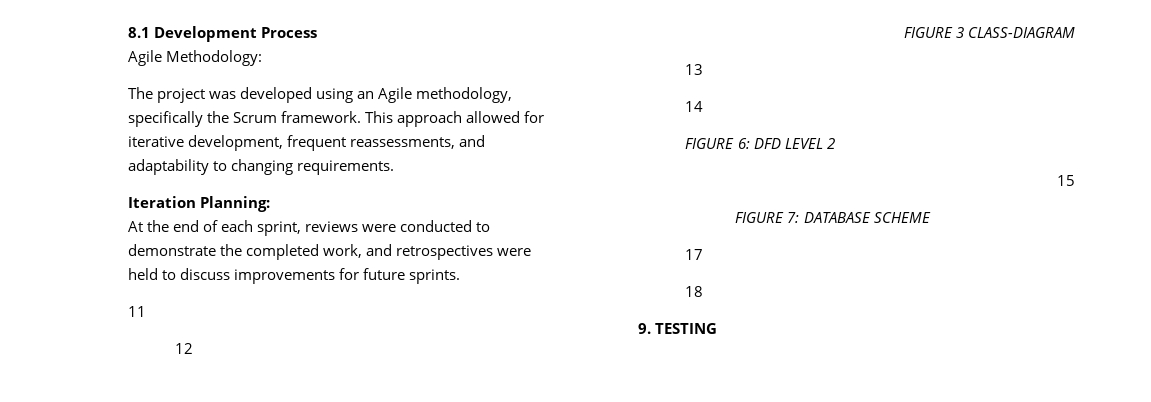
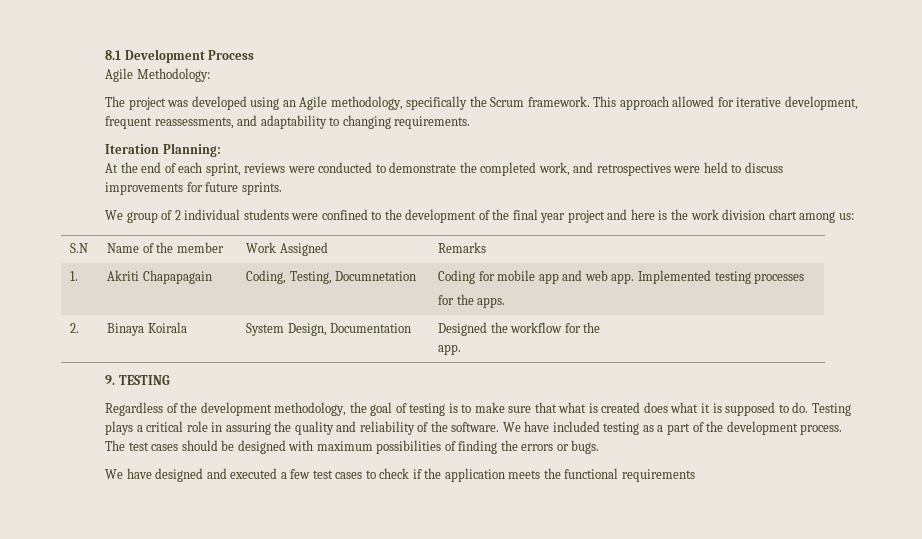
[127,306,146,317] [175,343,194,354] [903,27,1075,38] [685,64,704,75] [685,101,704,112] [685,138,835,149] [1057,175,1075,186] [735,212,931,223] [685,249,704,260] [685,286,704,297] [637,323,717,334] 11 // 12 // FIGURE 3 CLASS-DIAGRAM // 13 // 14 // FIGURE 6: DFD LEVEL 2 // 15 // FIGURE 7: DATABASE SCHEME // 17 // 18 // 9. TESTING -> [105,209,854,223] [70,243,89,253] [107,242,224,253] [246,242,328,256] [438,242,487,253] [70,271,79,281] [107,270,212,284] [246,270,417,284] [438,270,805,284] [438,294,506,308] [70,323,80,333] [107,322,187,336] [246,323,412,336] [438,322,601,336] [438,344,462,355] [105,375,170,385] [105,402,851,416] [105,421,843,435] [105,440,600,454] [105,468,695,482] We group of 2 individual students were confined to the development of the final year project and here is the work division chart among us: // S.N | Name of the member | Work Assigned | Remarks // 1. | Akriti Chapapagain | Coding, Testing, Documnetation | Coding for mobile app and web app. Implemented testing processes // for the apps. // 2. | Binaya Koirala | System Design, Documentation | Designed the workflow for the // app. // 9. TESTING // Regardless of the development methodology, the goal of testing is to make sure that what is created does what it is supposed to do. Testing plays a critical role in assuring the quality and reliability of the software. We have included testing as a part of the development process. The test cases should be designed with maximum possibilities of finding the errors or bugs. // We have designed and executed a few test cases to check if the application meets the functional requirements

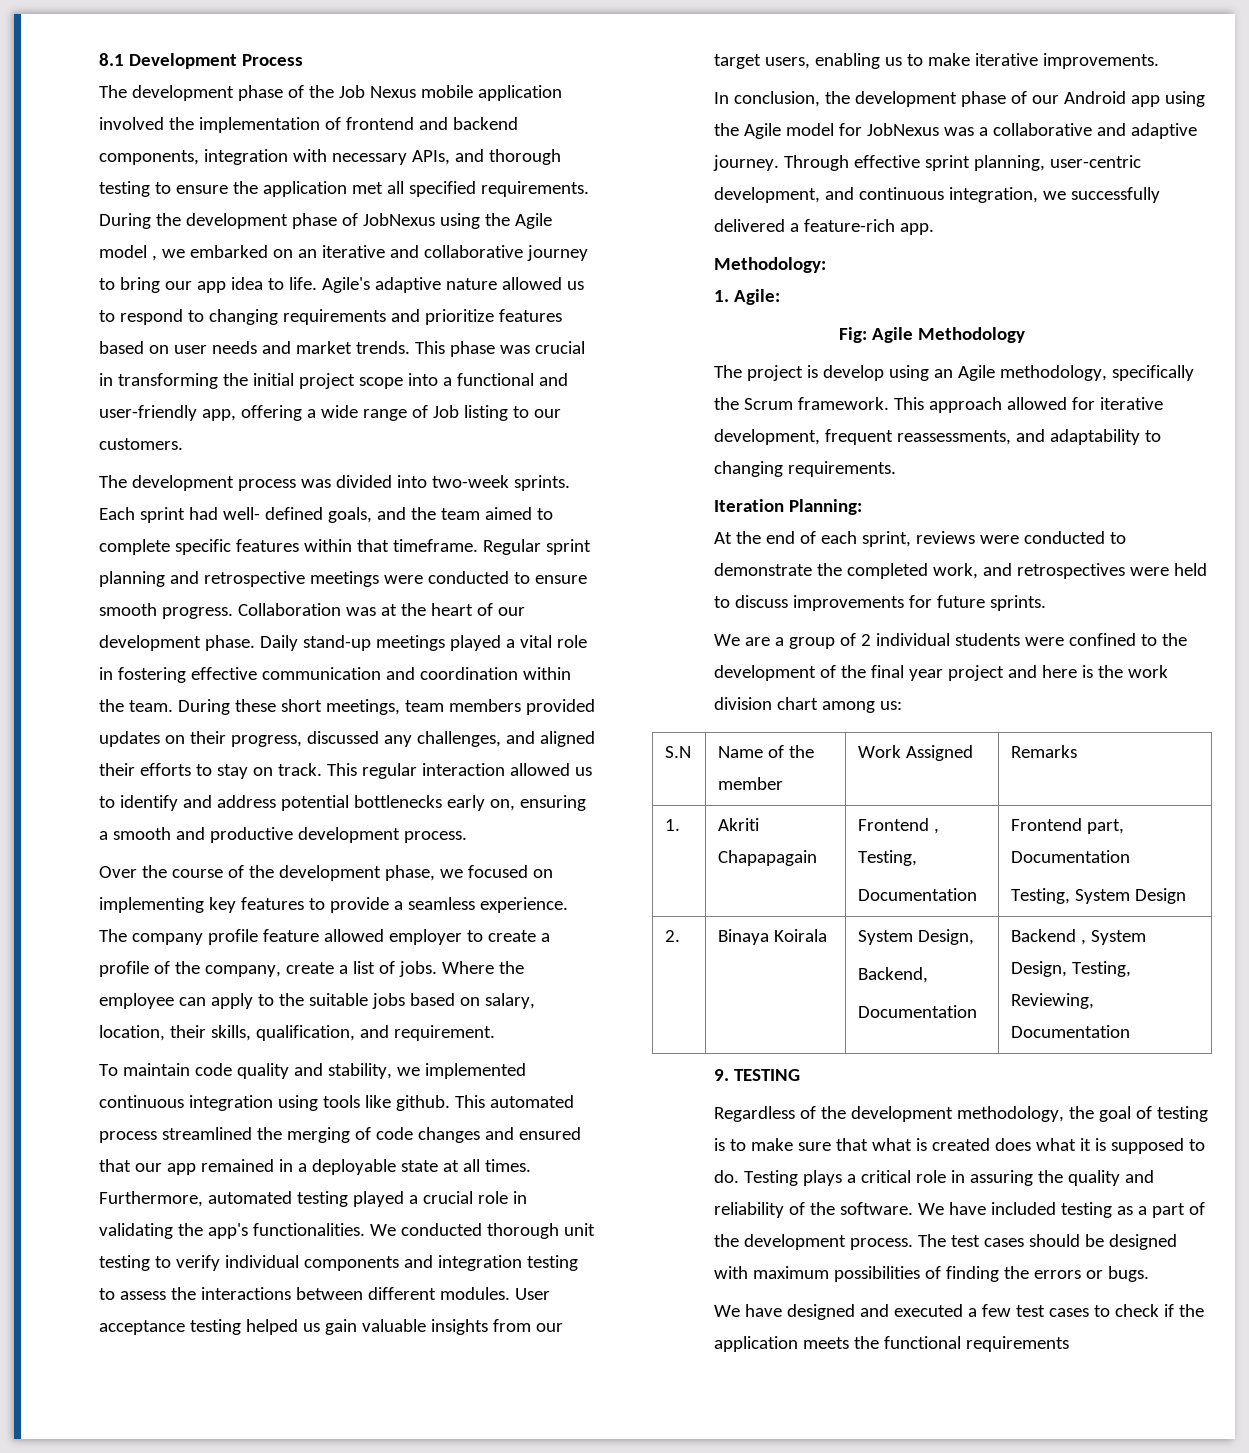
[105,68,210,82] Agile Methodology: -> [98,85,562,101] [98,117,518,133] [98,149,561,165] [98,181,589,197] [98,213,552,229] [98,245,588,261] [98,277,584,293] [98,309,562,325] [98,341,585,357] [98,373,568,389] [98,405,561,421] [98,438,183,450] [98,475,570,491] [98,507,553,523] [98,539,591,555] [98,571,587,587] [98,603,525,619] [98,635,587,651] [98,667,571,683] [98,699,595,715] [98,731,595,747] [98,763,592,779] [98,795,586,811] [98,827,467,843] [98,865,553,881] [98,897,568,913] [98,929,550,945] [98,961,524,977] [98,993,535,1009] [98,1025,495,1041] [98,1063,526,1079] [98,1095,574,1111] [98,1127,581,1143] [98,1159,531,1175] [98,1191,527,1207] [98,1223,595,1239] [98,1255,578,1271] [98,1287,550,1300] [98,1319,563,1335] [713,53,1159,69] [713,91,1205,107] [713,123,1197,139] [712,155,1141,171] [713,187,1160,203] [713,219,934,235] [713,257,826,273] [713,289,780,305] [839,327,1025,343] The development phase of the Job Nexus mobile application involved the implementation of frontend and backend components, integration with necessary APIs, and thorough testing to ensure the application met all specified requirements. During the development phase of JobNexus using the Agile model , we embarked on an iterative and collaborative journey to bring our app idea to life. Agile's adaptive nature allowed us to respond to changing requirements and prioritize features based on user needs and market trends. This phase was crucial in transforming the initial project scope into a functional and user-friendly app, offering a wide range of Job listing to our customers. // The development process was divided into two-week sprints. Each sprint had well- defined goals, and the team aimed to complete specific features within that timeframe. Regular sprint planning and retrospective meetings were conducted to ensure smooth progress. Collaboration was at the heart of our development phase. Daily stand-up meetings played a vital role in fostering effective communication and coordination within the team. During these short meetings, team members provided updates on their progress, discussed any challenges, and aligned their efforts to stay on track. This regular interaction allowed us to identify and address potential bottlenecks early on, ensuring a smooth and productive development process. // Over the course of the development phase, we focused on implementing key features to provide a seamless experience. The company profile feature allowed employer to create a profile of the company, create a list of jobs. Where the employee can apply to the suitable jobs based on salary, location, their skills, qualification, and requirement. // To maintain code quality and stability, we implemented continuous integration using tools like github. This automated process streamlined the merging of code changes and ensured that our app remained in a deployable state at all times. Furthermore, automated testing played a crucial role in validating the app's functionalities. We conducted thorough unit testing to verify individual components and integration testing to assess the interactions between different modules. User acceptance testing helped us gain valuable insights from our target users, enabling us to make iterative improvements. // In conclusion, the development phase of our Android app using the Agile model for JobNexus was a collaborative and adaptive journey. Through effective sprint planning, user-centric development, and continuous integration, we successfully delivered a feature-rich app. // Methodology: // 1. Agile: // Fig: Agile Methodology
[167,96,247,110] was developed -> [806,365,884,381] is develop
(124, 215) none -> [744,637,784,646] are a
[246,270,417,284] [438,270,805,284] [438,294,506,308] Coding, Testing, Documnetation | Coding for mobile app and web app. Implemented testing processes // for the apps. -> [858,818,940,834] [858,850,918,866] [858,888,978,901] [1011,818,1125,834] [1011,850,1131,863] [1011,888,1187,904] Frontend , Testing, // Documentation | Frontend part, Documentation // Testing, System Design
[330,323,412,333] [438,322,601,336] [438,344,462,355] Documentation | Designed the workflow for the // app. -> [858,967,929,983] [858,1005,978,1018] [1011,929,1147,945] [1011,961,1132,977] [1011,993,1095,1009] [1011,1025,1131,1038] // Backend, // Documentation | Backend , System Design, Testing, Reviewing, Documentation

